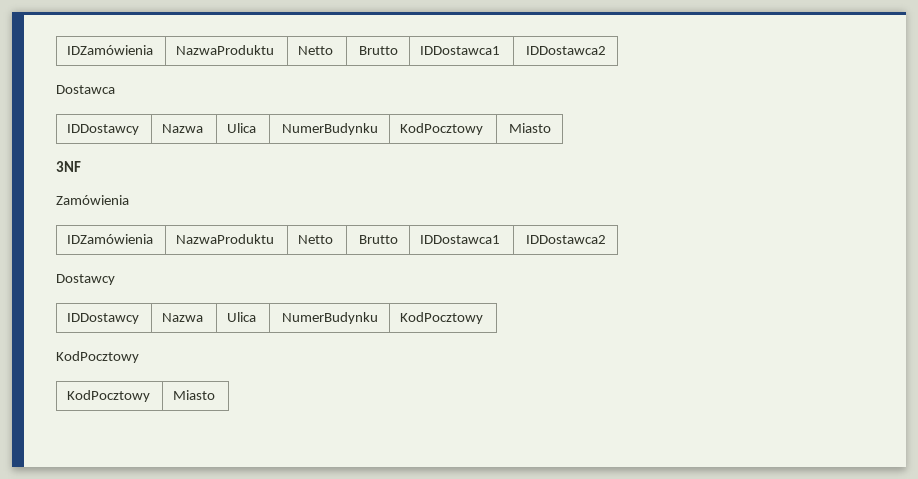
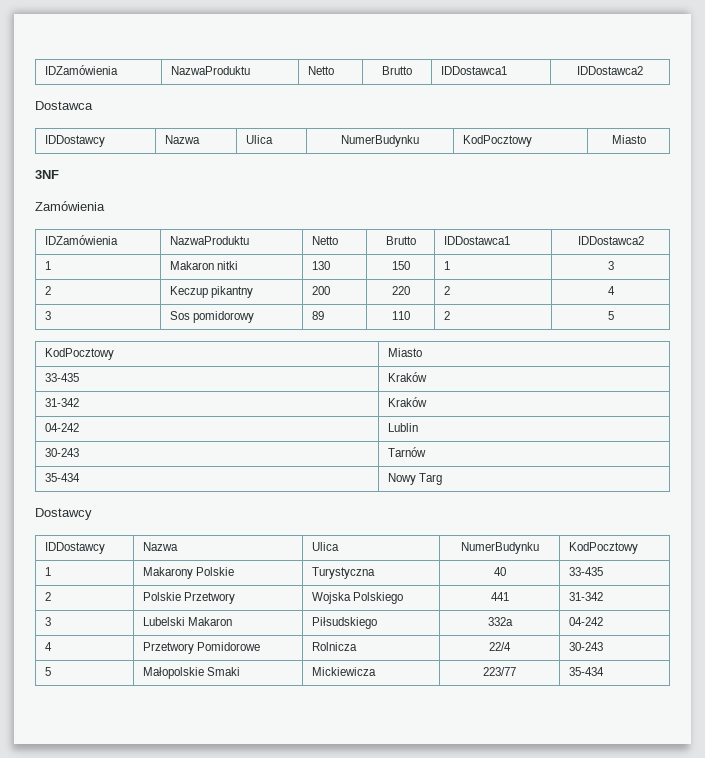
(606, 239) none -> [44,261,51,270] [169,261,239,270] [311,261,330,270] [391,261,410,270] [443,261,450,270] [607,261,614,270] [44,286,51,295] [169,286,254,298] [311,286,330,295] [391,286,410,295] [443,286,450,295] [607,286,615,295] [44,311,51,320] [169,311,255,323] [311,311,324,320] [391,311,410,320] [443,311,450,320] [607,311,614,320] [44,348,114,360] [387,348,422,357] [44,373,79,382] [387,372,427,382] [44,398,79,407] [387,397,427,407] [44,423,79,432] [387,423,418,432] [44,448,79,457] [387,447,426,457] [44,473,80,482] [387,473,443,485] // 1 | Makaron nitki | 130 | 150 | 1 | 3 // 2 | Keczup pikantny | 200 | 220 | 2 | 4 // 3 | Sos pomidorowy | 89 | 110 | 2 | 5 // KodPocztowy | Miasto // 33-435 | Kraków // 31-342 | Kraków // 04-242 | Lublin // 30-243 | Tarnów // 35-434 | Nowy Targ
[56,351,139,363] [67,390,151,402] [173,390,216,400] // KodPocztowy // KodPocztowy | Miasto -> [44,567,51,576] [142,567,235,579] [311,567,375,579] [493,567,506,576] [568,567,603,576] [44,592,51,601] [142,592,236,604] [311,592,404,604] [490,592,509,601] [568,592,603,601] [44,617,51,626] [142,617,233,626] [311,617,377,629] [487,617,513,626] [568,617,603,626] [44,642,52,651] [142,642,261,654] [311,642,357,651] [489,642,511,651] [568,642,603,651] [44,667,51,676] [142,667,241,679] [311,667,376,676] [483,667,516,676] [568,667,604,676] // 1 | Makarony Polskie | Turystyczna | 40 | 33-435 // 2 | Polskie Przetwory | Wojska Polskiego | 441 | 31-342 // 3 | Lubelski Makaron | Piłsudskiego | 332a | 04-242 // 4 | Przetwory Pomidorowe | Rolnicza | 22/4 | 30-243 // 5 | Małopolskie Smaki | Mickiewicza | 223/77 | 35-434

